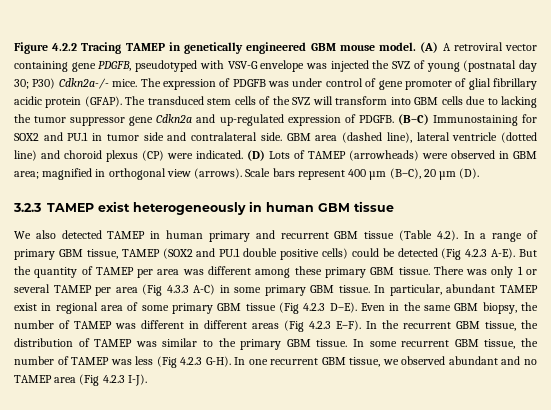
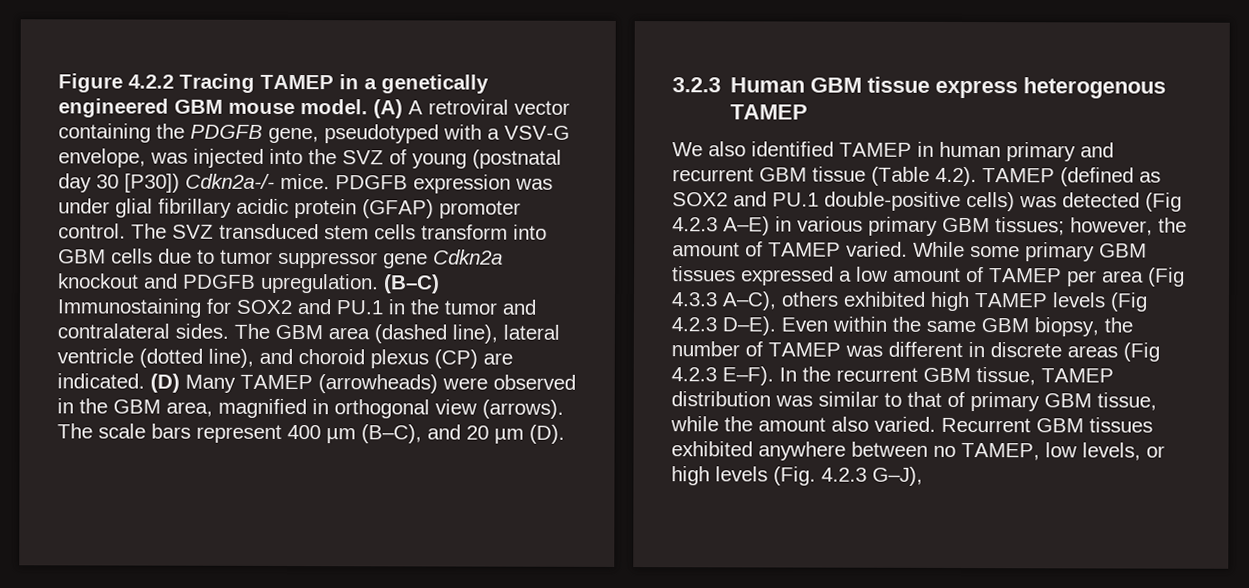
(181, 46) none -> [364,78,377,90] a
[71,60,305,72] gene PDGFB, pseudotyped with VSV-G envelope -> [156,123,570,144] [58,148,146,168] the PDGFB gene, pseudotyped with a VSV-G envelope,
(369, 66) none -> [269,148,303,165] into
[14,78,537,90] [14,96,333,108] 30; P30) Cdkn2a-/- mice. The expression of PDGFB was under control of gene promoter of glial fibrillary acidic protein (GFAP). The transduced stem cells of the SVZ will -> [96,173,553,194] [58,198,521,219] [58,223,416,240] 30 [P30]) Cdkn2a-/- mice. PDGFB expression was under glial fibrillary acidic protein (GFAP) promoter control. The SVZ transduced stem cells
[500,96,537,108] [14,114,31,123] lacking the -> (215, 256) none
[196,114,394,126] and up-regulated expression of PDGFB. -> [58,273,379,294] knockout and PDGFB upregulation.
[106,132,282,141] tumor side and contralateral side. -> [410,299,536,315] [57,323,270,339] the tumor and contralateral sides. The
[14,150,37,161] line) -> [208,348,254,368] line),
[167,153,193,159] were -> [483,352,513,365] are
[269,150,305,159] Lots of -> [185,374,236,393] Many
[513,151,537,159] [14,171,39,179] GBM area; -> [79,398,213,417] the GBM area,
[245,168,271,177] Scale -> [57,423,146,439] The scale
(421, 173) none -> [427,424,461,440] and
[47,201,394,215] TAMEP exist heterogeneously in human GBM tissue -> [730,76,1167,99] [730,104,809,120] Human GBM tissue express heterogenous TAMEP
[61,230,102,239] detected -> [751,141,834,157] identified
[463,230,538,242] [14,248,537,260] [14,266,538,278] [14,284,50,293] In a range of primary GBM tissue, TAMEP (SOX2 and PU.1 double positive cells) could be detected (Fig 4.2.3 A-E). But the quantity of TAMEP per area was different among these primary GBM tissue. There was only 1 or several -> [982,167,1161,187] [672,191,1182,212] [672,216,1187,236] [672,241,1147,262] [672,266,984,286] TAMEP (defined as SOX2 and PU.1 double-positive cells) was detected (Fig 4.2.3 A–E) in various primary GBM tissues; however, the amount of TAMEP varied. While some primary GBM tissues expressed a low amount of
[193,284,539,296] [14,302,276,314] A-C) in some primary GBM tissue. In particular, abundant TAMEP exist in regional area of some primary GBM tissue -> [722,291,1106,312] A–C), others exhibited high TAMEP levels
[389,303,400,311] in -> [832,316,887,332] within
[204,320,247,329] different -> [990,342,1062,358] discrete
[521,320,538,329] [14,338,539,350] [14,356,537,368] [14,374,147,386] the distribution of TAMEP was similar to the primary GBM tissue. In some recurrent GBM tissue, the number of TAMEP was less (Fig 4.2.3 G-H). In one recurrent GBM tissue, we observed abundant and no TAMEP area (Fig 4.2.3 I-J). -> [1041,368,1114,383] [671,391,1157,412] [670,416,1153,433] [671,441,1165,461] [671,466,923,486] TAMEP distribution was similar to that of primary GBM tissue, while the amount also varied. Recurrent GBM tissues exhibited anywhere between no TAMEP, low levels, or high levels (Fig. 4.2.3 G–J),

